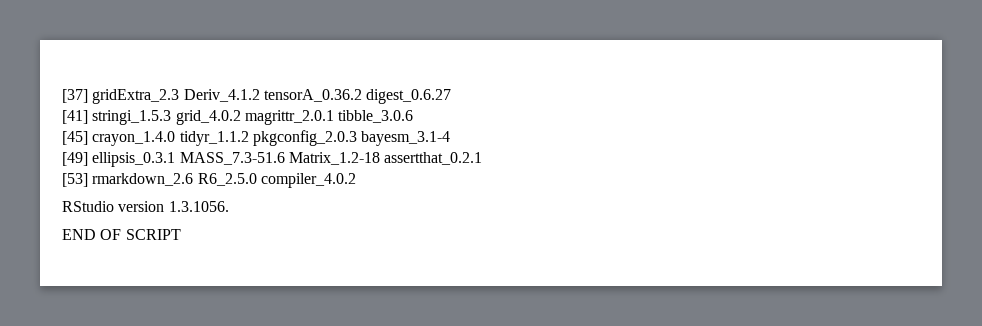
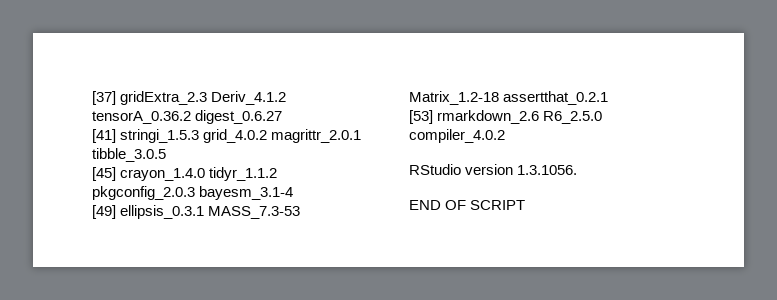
[338,110,414,123] tibble_3.0.6 -> [92,148,166,162] tibble_3.0.5
[179,152,285,165] MASS_7.3-51.6 -> [208,206,301,219] MASS_7.3-53

